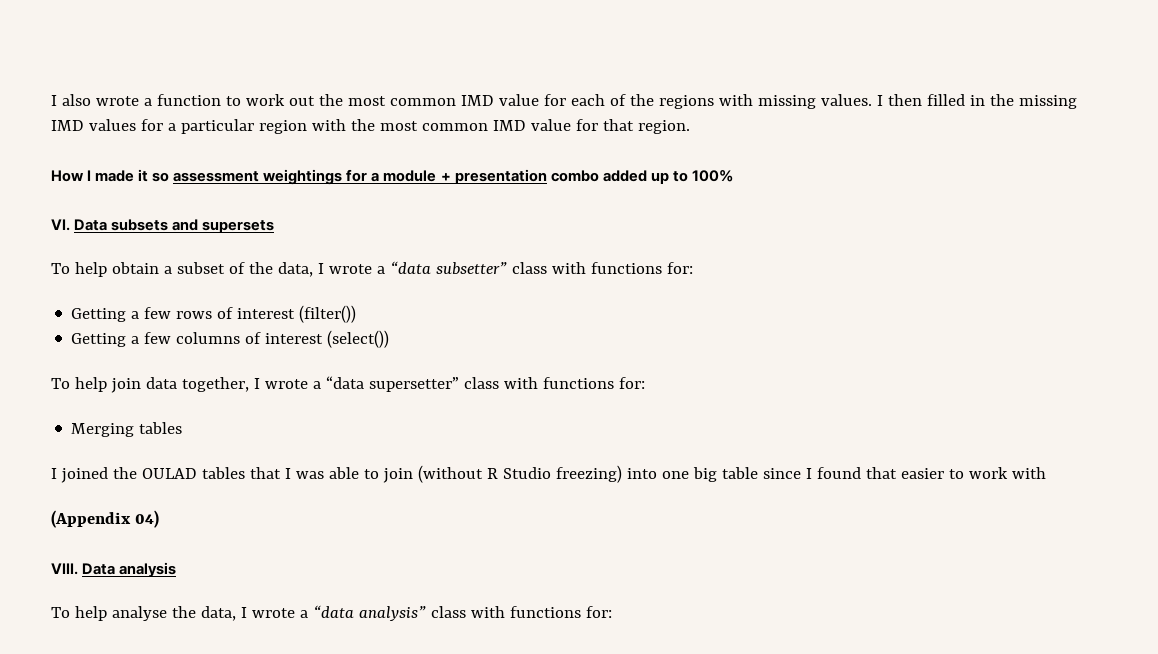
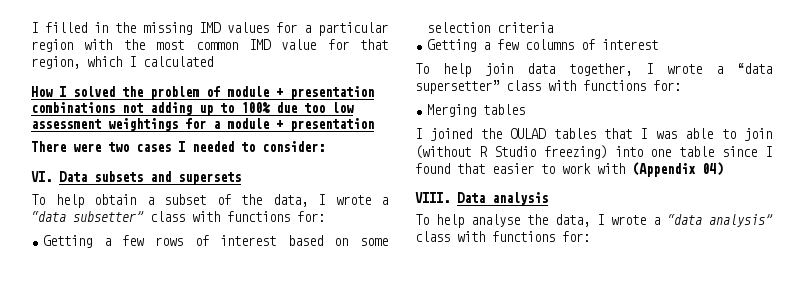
[51,94,922,109] I also wrote a function to work out the most common IMD value for each of the regions with missing values. I then -> [31,22,38,33] I
[637,120,690,134] [51,169,170,182] region. // How I made it so -> [31,56,213,69] [31,86,374,100] [31,102,354,116] region, which I calculated // How I solved the problem of module + presentation combinations not adding up to 100% due too low
[550,170,733,184] combo added up to 100% -> [31,141,325,152] // There were two cases I needed to consider:
[299,305,357,323] (filter()) -> [287,235,389,246] [427,22,554,33] based on some selection criteria
[327,330,390,348] (select()) -> (659, 44) none
[692,467,717,482] big -> (672, 153) none
(1046, 473) // -> (625, 168) none

